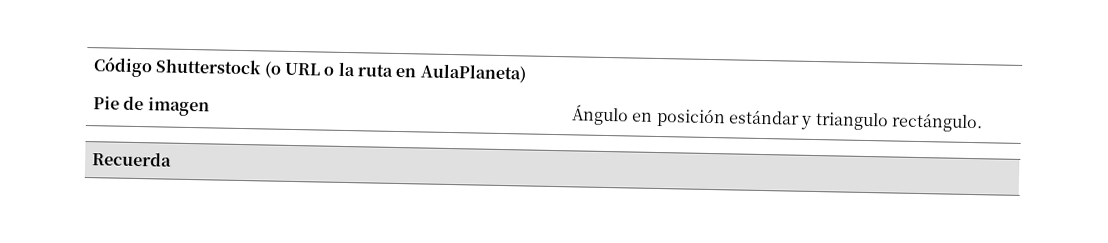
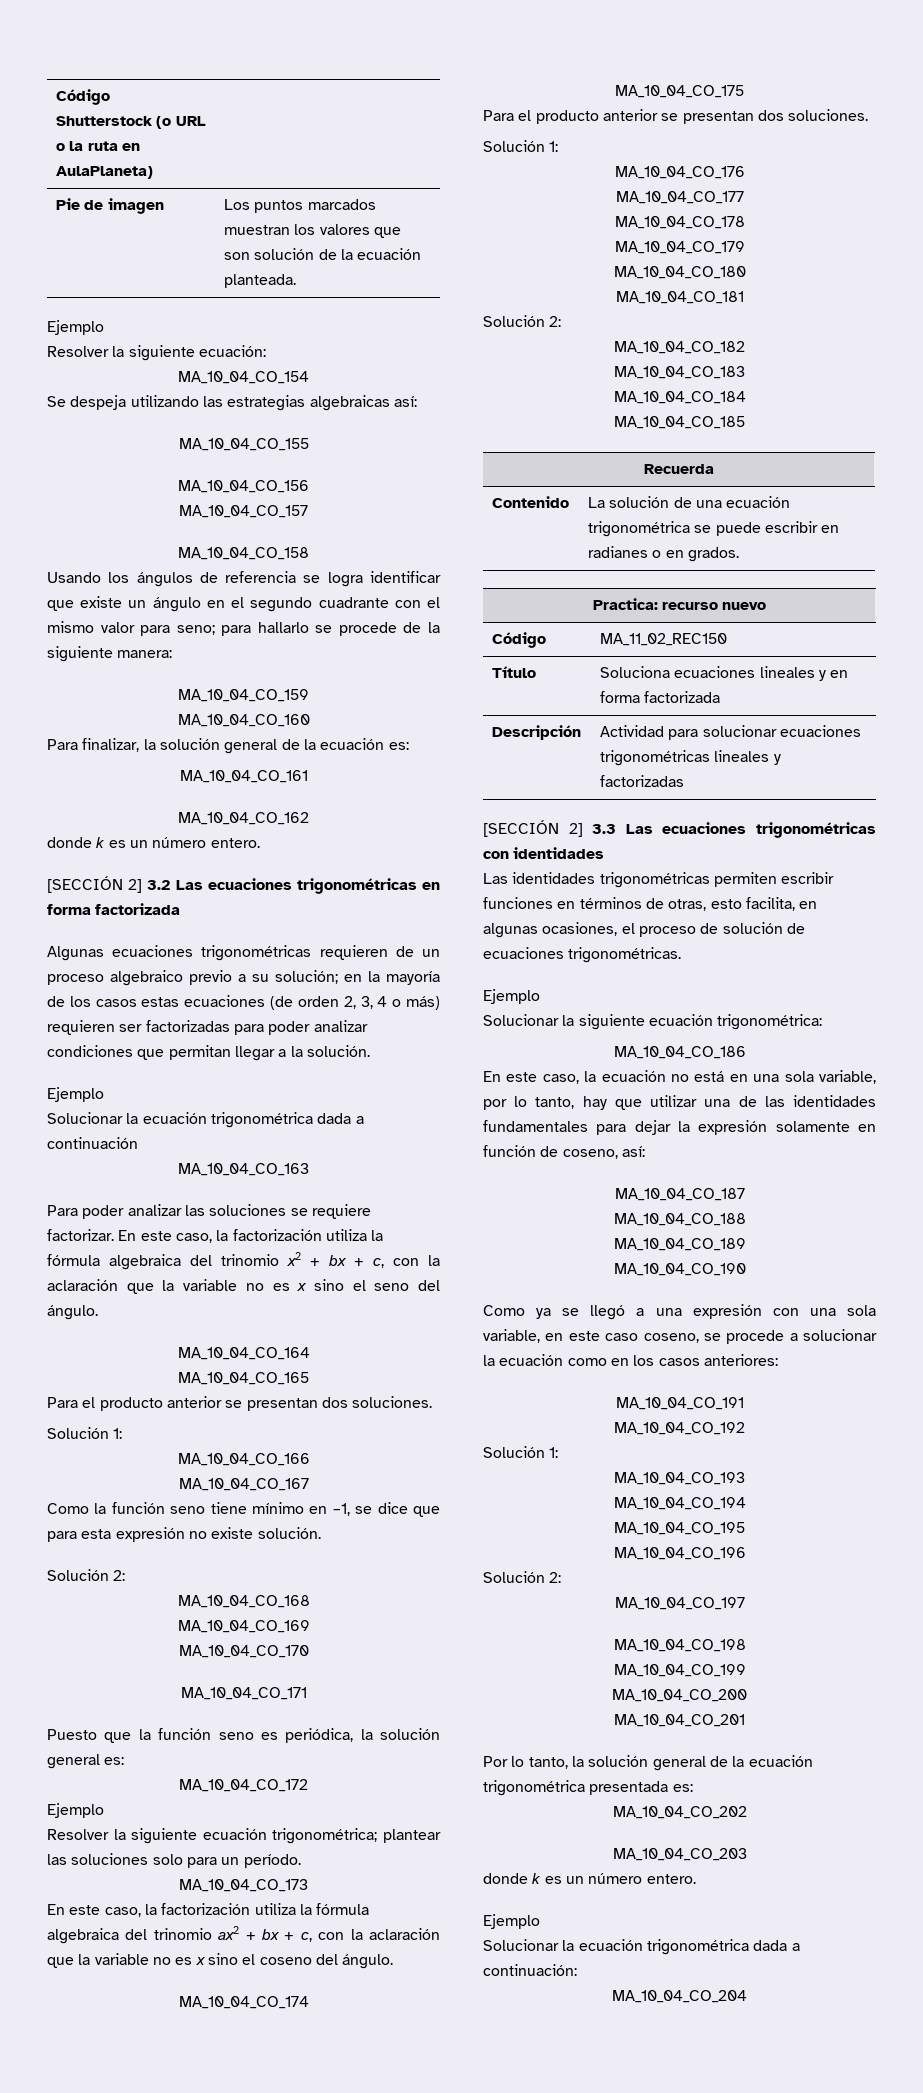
[571,104,984,133] [92,151,173,167] Ángulo en posición estándar y triangulo rectángulo. // Recuerda -> [224,199,376,213] [224,224,402,238] [224,248,422,260] [224,274,297,288] [47,320,104,335] [47,345,266,361] [178,371,309,384] [47,395,417,411] [178,438,309,451] [178,480,309,493] [179,505,308,518] [178,547,309,560] [47,571,441,587] [47,596,441,612] [47,621,440,636] [47,646,173,662] [178,689,309,702] [177,714,310,727] [47,738,409,754] [179,770,308,783] [178,812,309,825] [47,837,260,848] [47,876,441,894] [47,903,181,915] [47,945,440,961] [47,970,440,986] [47,995,440,1010] [47,1020,368,1035] [47,1045,370,1061] [47,1087,104,1102] [47,1112,364,1128] [47,1137,138,1149] [178,1163,309,1176] [47,1204,371,1219] [47,1229,384,1243] [47,1252,440,1270] [47,1279,440,1294] [47,1305,98,1320] [177,1347,310,1360] [178,1372,309,1385] [47,1396,433,1411] [47,1427,123,1439] [177,1453,310,1466] [178,1478,309,1491] [47,1502,440,1517] [47,1527,321,1542] [47,1569,126,1581] [177,1595,310,1608] [177,1620,310,1633] [178,1645,309,1658] [180,1687,307,1700] [47,1728,440,1743] [47,1754,125,1769] [179,1779,308,1792] [47,1803,104,1818] [47,1828,441,1844] [47,1853,301,1868] [179,1879,308,1892] [47,1903,370,1917] [47,1926,440,1944] [47,1953,394,1969] [178,1996,309,2009] [615,85,744,98] [483,109,869,124] [483,140,559,152] [614,166,745,179] [615,191,744,204] [614,216,745,229] [614,241,745,254] [613,266,746,279] [615,291,744,304] [483,315,562,327] [614,341,745,354] [614,366,745,379] [613,391,746,404] [614,416,745,429] [644,464,714,474] [492,496,570,508] [588,496,791,508] [588,521,840,537] [588,546,740,562] [592,598,767,610] [492,632,547,648] [600,633,728,646] [492,666,537,678] [600,666,849,681] [600,691,721,703] [492,725,582,740] [600,725,862,740] [600,750,781,766] [600,775,685,787] [483,820,876,838] [483,847,605,859] [483,872,835,888] [483,897,818,911] [483,922,805,938] [483,947,682,963] [483,989,540,1004] [483,1014,823,1030] [613,1046,746,1059] [483,1070,876,1084] [483,1095,876,1110] [483,1120,876,1135] [483,1145,645,1159] [614,1188,745,1201] [613,1213,746,1226] [613,1238,746,1251] [613,1263,746,1276] [483,1304,876,1320] [483,1329,877,1344] [483,1354,778,1366] [615,1397,744,1410] [614,1422,745,1435] [483,1446,559,1458] [614,1472,745,1485] [613,1497,746,1510] [614,1522,745,1535] [613,1547,746,1560] [483,1571,562,1583] [614,1597,745,1610] [613,1639,746,1652] [613,1664,746,1677] [612,1689,747,1702] [614,1714,745,1727] [483,1755,813,1771] [483,1780,693,1796] [612,1806,747,1819] [612,1848,747,1861] [483,1873,696,1884] [483,1914,540,1929] [483,1939,800,1955] [483,1964,577,1976] [612,1990,747,2003] Los puntos marcados muestran los valores que son solución de la ecuación planteada. // Ejemplo // Resolver la siguiente ecuación: // MA_10_04_CO_154 // Se despeja utilizando las estrategias algebraicas así: // MA_10_04_CO_155 // MA_10_04_CO_156 // MA_10_04_CO_157 // MA_10_04_CO_158 // Usando los ángulos de referencia se logra identificar que existe un ángulo en el segundo cuadrante con el mismo valor para seno; para hallarlo se procede de la siguiente manera: // MA_10_04_CO_159 // MA_10_04_CO_160 // Para finalizar, la solución general de la ecuación es: // MA_10_04_CO_161 // MA_10_04_CO_162 // donde k es un número entero. // [SECCIÓN 2] 3.2 Las ecuaciones trigonométricas en forma factorizada // Algunas ecuaciones trigonométricas requieren de un proceso algebraico previo a su solución; en la mayoría de los casos estas ecuaciones (de orden 2, 3, 4 o más) requieren ser factorizadas para poder analizar condiciones que permitan llegar a la solución. // Ejemplo // Solucionar la ecuación trigonométrica dada a continuación // MA_10_04_CO_163 // Para poder analizar las soluciones se requiere factorizar. En este caso, la factorización utiliza la fórmula algebraica del trinomio x2 + bx + c, con la aclaración que la variable no es x sino el seno del ángulo. // MA_10_04_CO_164 // MA_10_04_CO_165 // Para el producto anterior se presentan dos soluciones. // Solución 1: // MA_10_04_CO_166 // MA_10_04_CO_167 // Como la función seno tiene mínimo en –1, se dice que para esta expresión no existe solución. // Solución 2: // MA_10_04_CO_168 // MA_10_04_CO_169 // MA_10_04_CO_170 // MA_10_04_CO_171 // Puesto que la función seno es periódica, la solución general es: // MA_10_04_CO_172 // Ejemplo // Resolver la siguiente ecuación trigonométrica; plantear las soluciones solo para un período. // MA_10_04_CO_173 // En este caso, la factorización utiliza la fórmula algebraica del trinomio ax2 + bx + c, con la aclaración que la variable no es x sino el coseno del ángulo. // MA_10_04_CO_174 // MA_10_04_CO_175 // Para el producto anterior se presentan dos soluciones. // Solución 1: // MA_10_04_CO_176 // MA_10_04_CO_177 // MA_10_04_CO_178 // MA_10_04_CO_179 // MA_10_04_CO_180 // MA_10_04_CO_181 // Solución 2: // MA_10_04_CO_182 // MA_10_04_CO_183 // MA_10_04_CO_184 // MA_10_04_CO_185 // Recuerda // Contenido | La solución de una ecuación trigonométrica se puede escribir en radianes o en grados. // Practica: recurso nuevo // Código | MA_11_02_REC150 // Título | Soluciona ecuaciones lineales y en forma factorizada // Descripción | Actividad para solucionar ecuaciones trigonométricas lineales y factorizadas // [SECCIÓN 2] 3.3 Las ecuaciones trigonométricas con identidades // Las identidades trigonométricas permiten escribir funciones en términos de otras, esto facilita, en algunas ocasiones, el proceso de solución de ecuaciones trigonométricas. // Ejemplo // Solucionar la siguiente ecuación trigonométrica: // MA_10_04_CO_186 // En este caso, la ecuación no está en una sola variable, por lo tanto, hay que utilizar una de las identidades fundamentales para dejar la expresión solamente en función de coseno, así: // MA_10_04_CO_187 // MA_10_04_CO_188 // MA_10_04_CO_189 // MA_10_04_CO_190 // Como ya se llegó a una expresión con una sola variable, en este caso coseno, se procede a solucionar la ecuación como en los casos anteriores: // MA_10_04_CO_191 // MA_10_04_CO_192 // Solución 1: // MA_10_04_CO_193 // MA_10_04_CO_194 // MA_10_04_CO_195 // MA_10_04_CO_196 // Solución 2: // MA_10_04_CO_197 // MA_10_04_CO_198 // MA_10_04_CO_199 // MA_10_04_CO_200 // MA_10_04_CO_201 // Por lo tanto, la solución general de la ecuación trigonométrica presentada es: // MA_10_04_CO_202 // MA_10_04_CO_203 // donde k es un número entero. // Ejemplo // Solucionar la ecuación trigonométrica dada a continuación: // MA_10_04_CO_204

